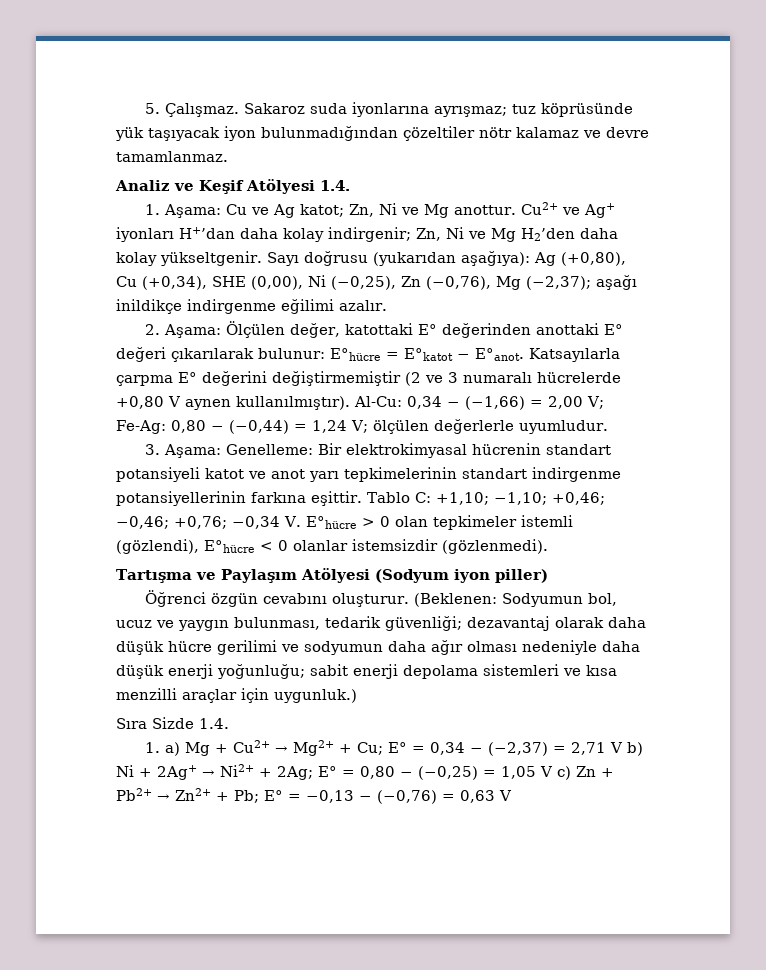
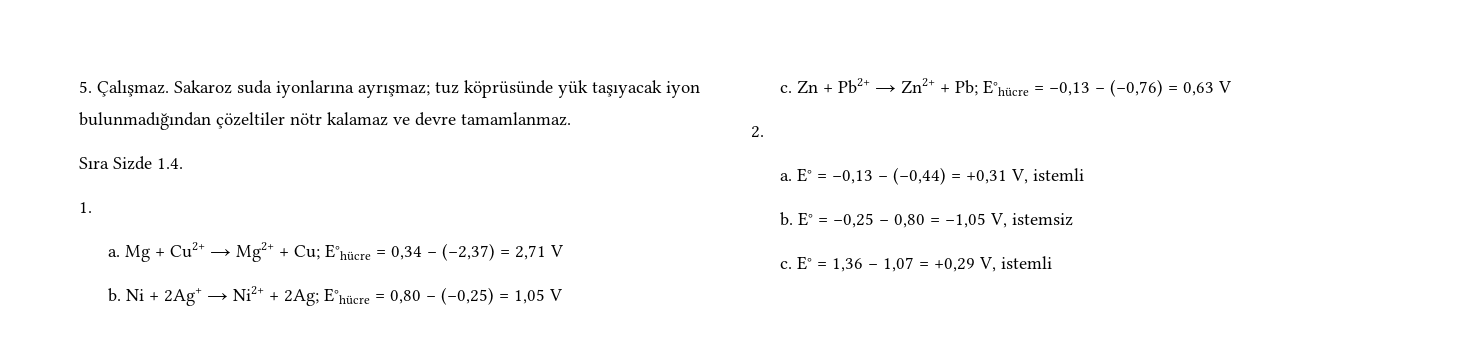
[115,179,350,194] [145,202,616,218] [116,227,618,242] [116,251,626,266] [116,275,637,290] [116,299,387,314] [145,321,624,338] [116,347,620,362] [116,371,621,386] [116,396,604,410] [116,419,608,434] [145,443,612,458] [116,467,621,482] [116,491,605,506] [116,515,573,530] [116,539,548,554] [116,568,548,583] [145,590,618,607] [116,616,646,631] [116,640,640,655] [116,664,617,679] [116,688,357,703] // Analiz ve Keşif Atölyesi 1.4. // 1. Aşama: Cu ve Ag katot; Zn, Ni ve Mg anottur. Cu2+ ve Ag+ iyonları H+’dan daha kolay indirgenir; Zn, Ni ve Mg H2’den daha kolay yükseltgenir. Sayı doğrusu (yukarıdan aşağıya): Ag (+0,80), Cu (+0,34), SHE (0,00), Ni (−0,25), Zn (−0,76), Mg (−2,37); aşağı inildikçe indirgenme eğilimi azalır. // 2. Aşama: Ölçülen değer, katottaki E° değerinden anottaki E° değeri çıkarılarak bulunur: E°hücre = E°katot − E°anot. Katsayılarla çarpma E° değerini değiştirmemiştir (2 ve 3 numaralı hücrelerde +0,80 V aynen kullanılmıştır). Al-Cu: 0,34 − (−1,66) = 2,00 V; Fe-Ag: 0,80 − (−0,44) = 1,24 V; ölçülen değerlerle uyumludur. // 3. Aşama: Genelleme: Bir elektrokimyasal hücrenin standart potansiyeli katot ve anot yarı tepkimelerinin standart indirgenme potansiyellerinin farkına eşittir. Tablo C: +1,10; −1,10; +0,46; −0,46; +0,76; −0,34 V. E°hücre > 0 olan tepkimeler istemli (gözlendi), E°hücre < 0 olanlar istemsizdir (gözlenmedi). // Tartışma ve Paylaşım Atölyesi (Sodyum iyon piller) // Öğrenci özgün cevabını oluşturur. (Beklenen: Sodyumun bol, ucuz ve yaygın bulunması, tedarik güvenliği; dezavantaj olarak daha düşük hücre gerilimi ve sodyumun daha ağır olması nedeniyle daha düşük enerji yoğunluğu; sabit enerji depolama sistemleri ve kısa menzilli araçlar için uygunluk.) -> (571, 119) none
[165,742,181,756] a) -> [107,249,120,257] // a.
[388,742,408,753] E° -> [324,244,371,261] E°hücre
[627,742,644,756] b) -> [107,288,121,302] // b.
[318,766,337,777] E° -> [323,288,370,305] E°hücre
[557,766,571,780] c) -> [779,85,792,93] // c.
[264,790,283,801] E° -> [982,80,1029,97] E°hücre
(512, 795) none -> [751,126,764,138] [779,167,1084,185] [779,212,1073,228] [779,256,1052,272] // 2. // a. E° = −0,13 − (−0,44) = +0,31 V, istemli // b. E° = −0,25 − 0,80 = −1,05 V, istemsiz // c. E° = 1,36 − 1,07 = +0,29 V, istemli

